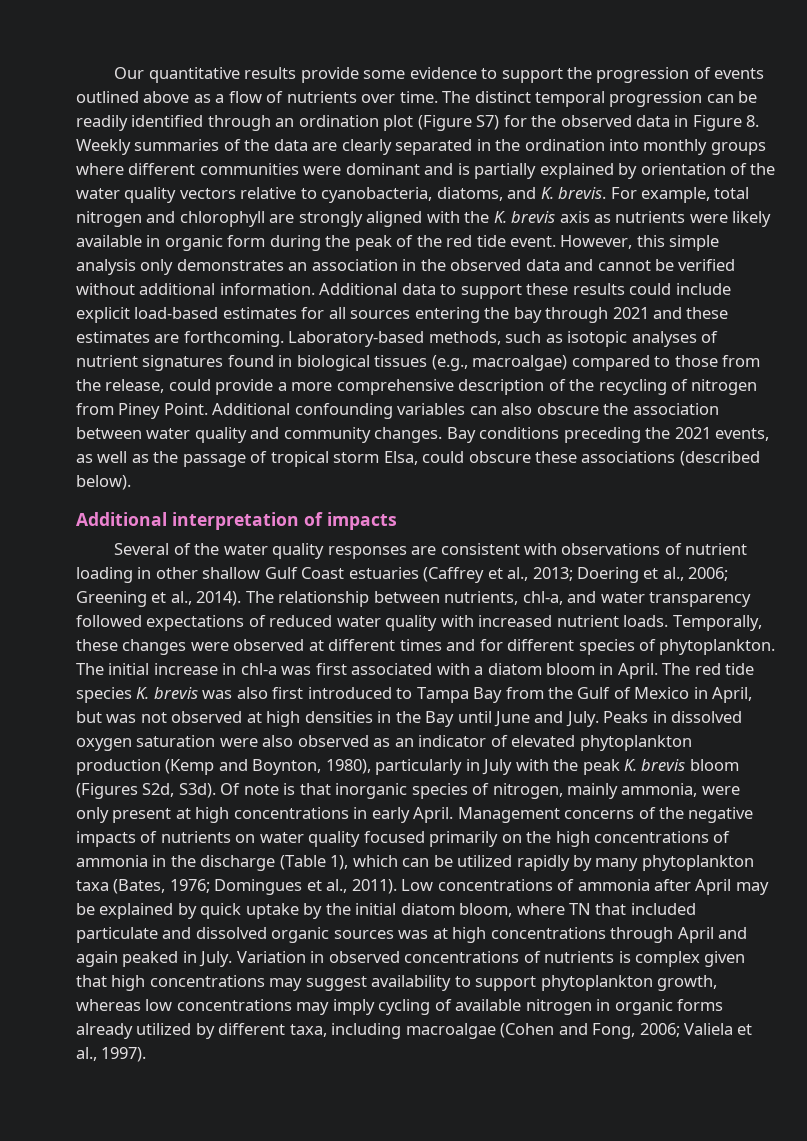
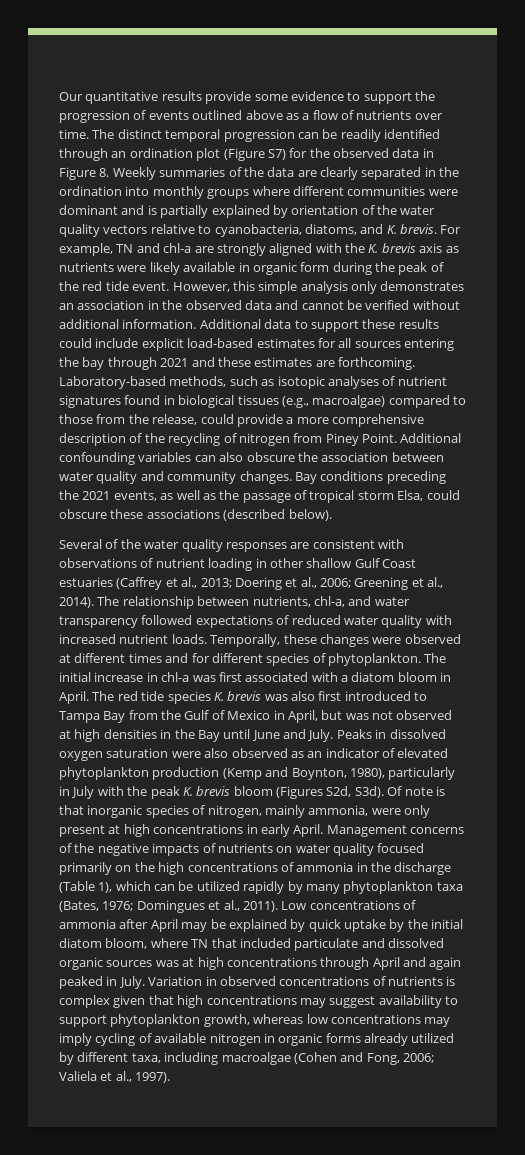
[714,187,750,199] [76,211,265,227] total nitrogen and chlorophyll -> [116,243,192,253] TN and chl-a
[76,512,397,530] // Additional interpretation of impacts -> (332, 515) none

